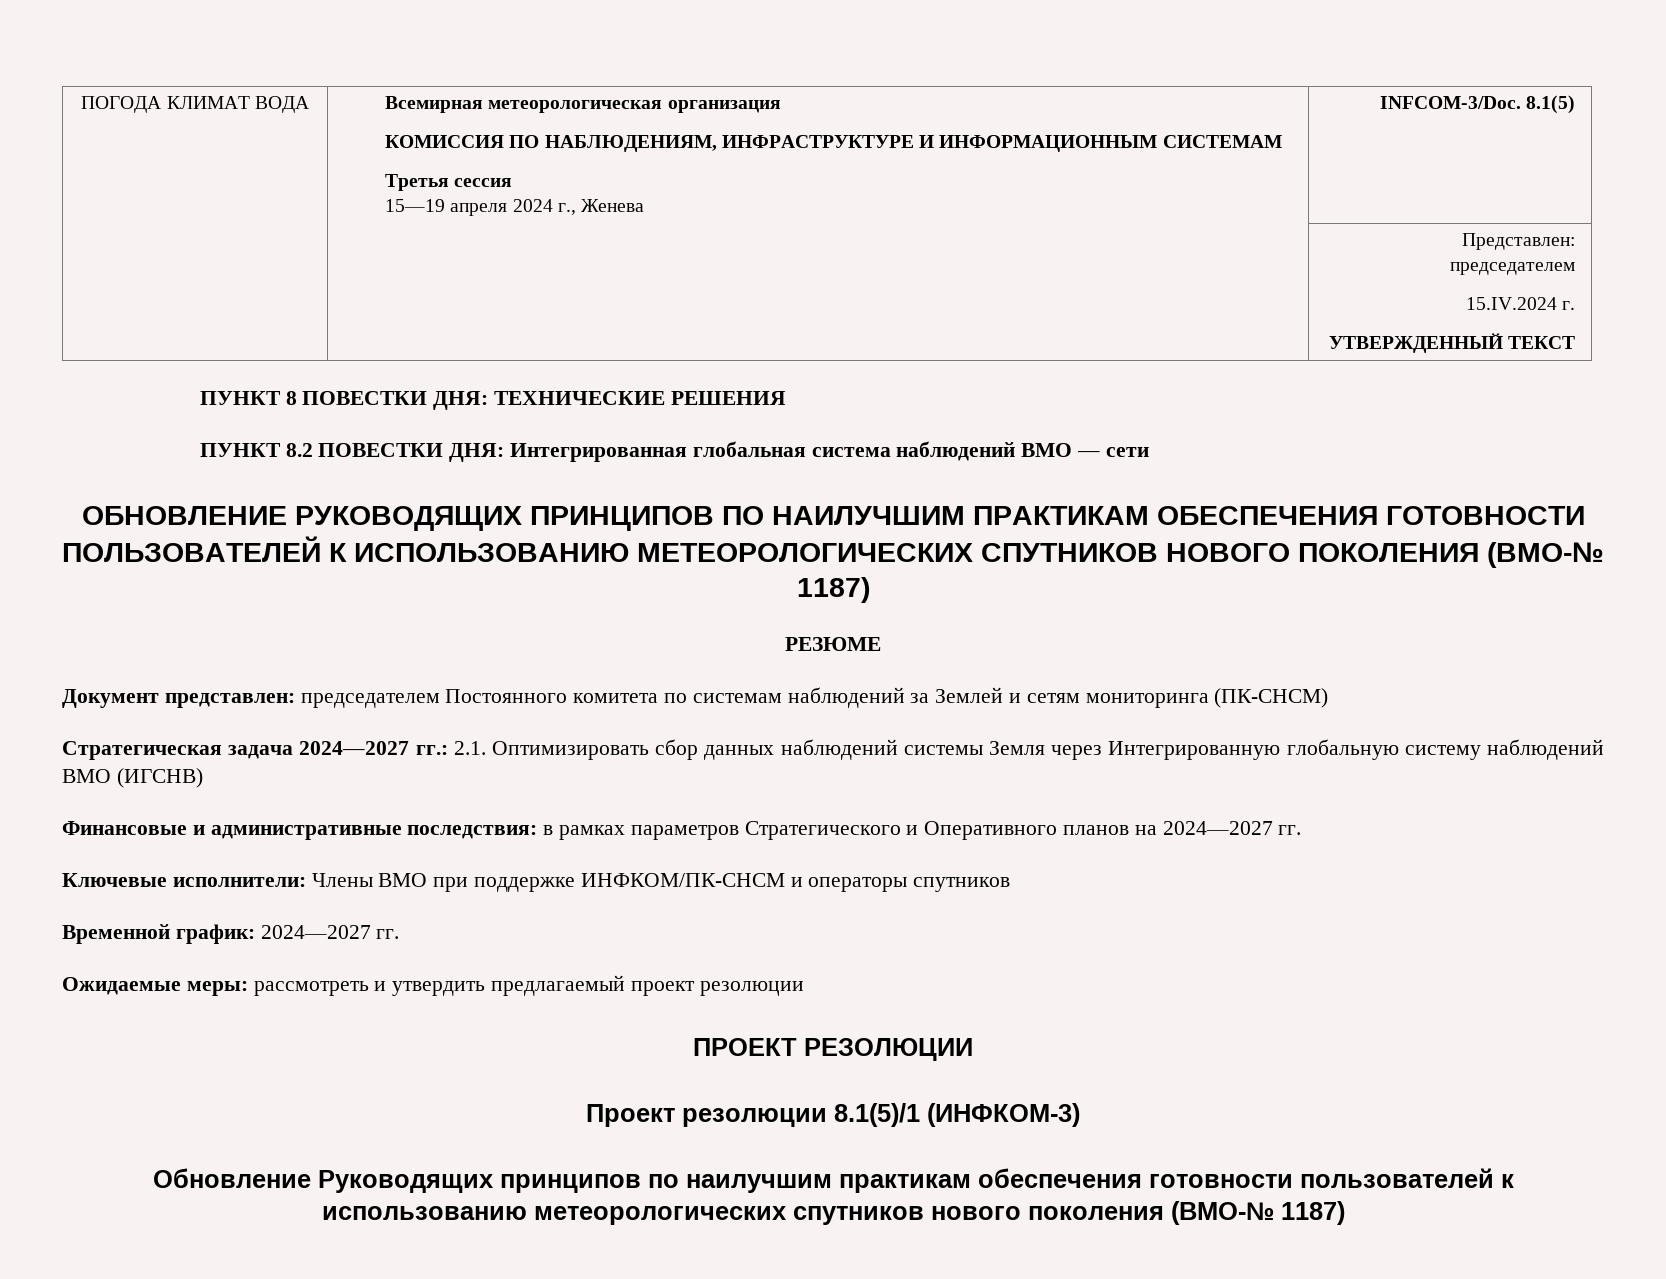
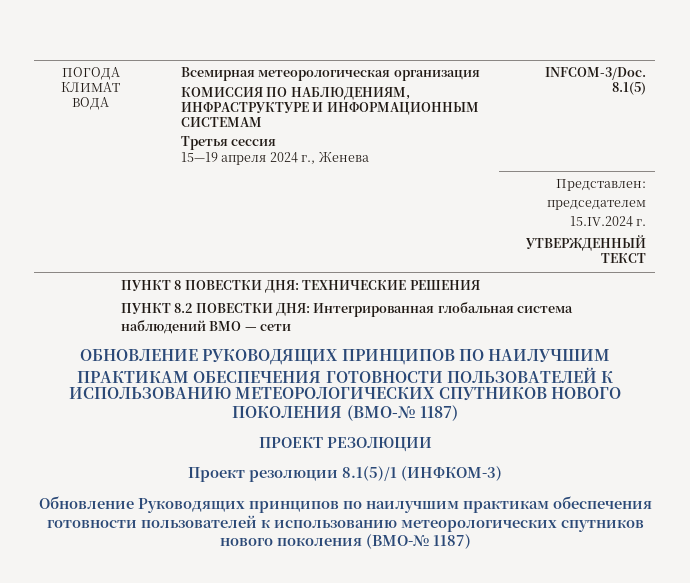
[785,637,881,651] [62,687,1329,708] [62,739,1605,760] [62,768,203,788] [62,821,1302,840] [62,873,1011,892] [62,924,400,944] [62,975,804,996] // РЕЗЮМЕ // Документ представлен: председателем Постоянного комитета по системам наблюдений за Землей и сетям мониторинга (ПК-СНСМ) // Стратегическая задача 2024—2027 гг.: 2.1. Оптимизировать сбор данных наблюдений системы Земля через Интегрированную глобальную систему наблюдений ВМО (ИГСНВ) // Финансовые и административные последствия: в рамках параметров Стратегического и Оперативного планов на 2024—2027 гг. // Ключевые исполнители: Члены ВМО при поддержке ИНФКОМ/ПК-СНСМ и операторы спутников // Временной график: 2024—2027 гг. // Ожидаемые меры: рассмотреть и утвердить предлагаемый проект резолюции -> (458, 413) none

